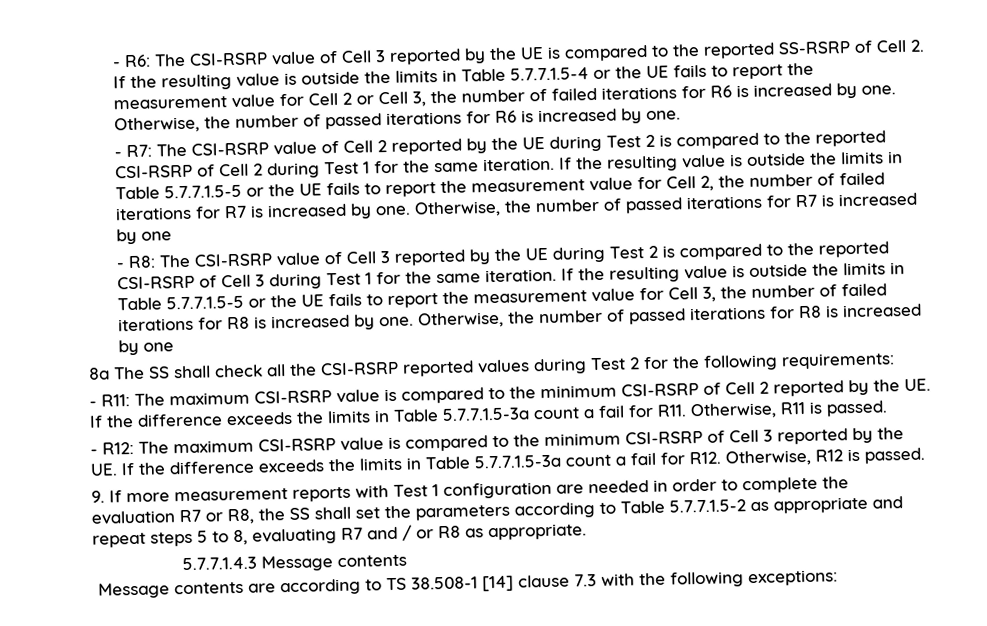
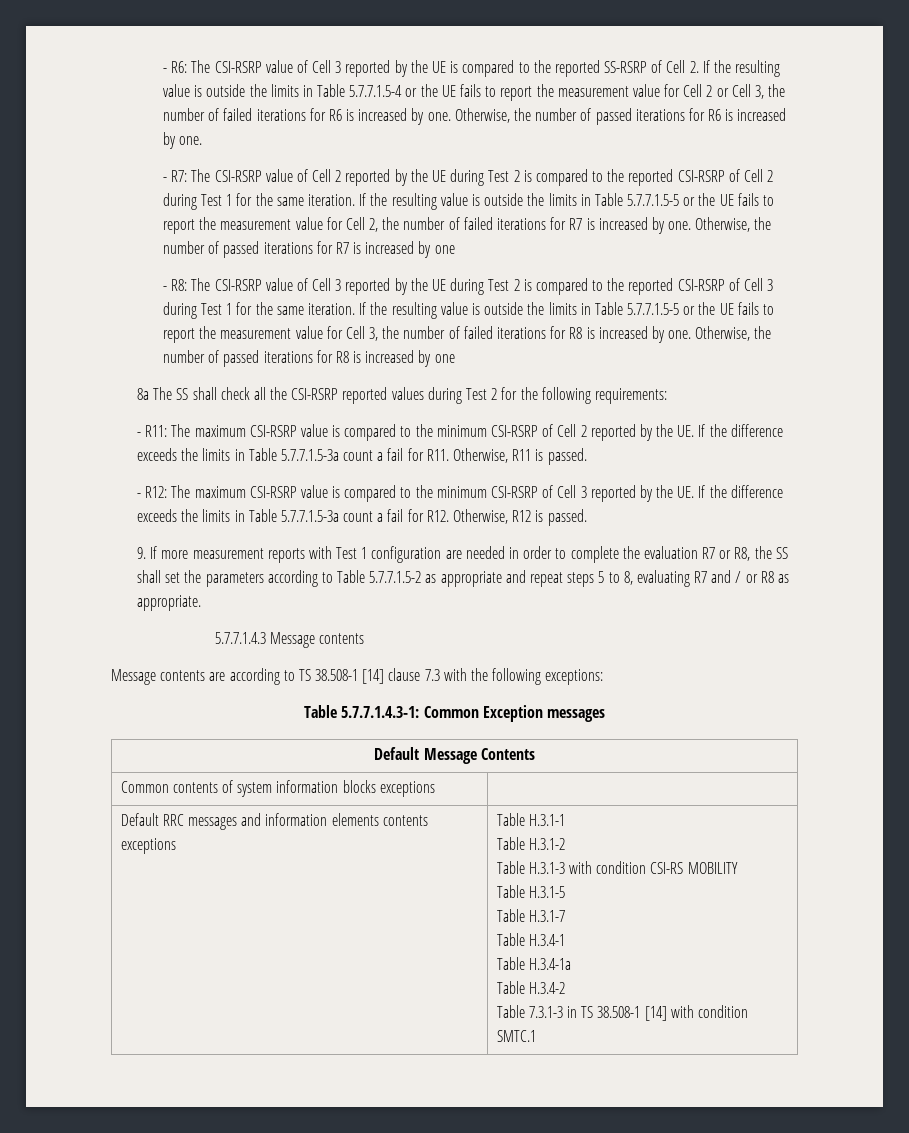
(839, 578) none -> [304,705,605,722] [374,747,535,764] [120,780,435,797] [120,813,428,830] [120,838,176,854] [496,813,565,826] [496,837,565,850] [496,861,738,874] [496,885,565,898] [496,909,565,922] [496,933,565,946] [496,957,571,970] [496,981,565,994] [496,1005,748,1021] [496,1030,536,1042] // Table 5.7.7.1.4.3-1: Common Exception messages // Default Message Contents // Common contents of system information blocks exceptions | // Default RRC messages and information elements contents exceptions | Table H.3.1-1 // Table H.3.1-2 // Table H.3.1-3 with condition CSI-RS MOBILITY // Table H.3.1-5 // Table H.3.1-7 // Table H.3.4-1 // Table H.3.4-1a // Table H.3.4-2 // Table 7.3.1-3 in TS 38.508-1 [14] with condition SMTC.1

